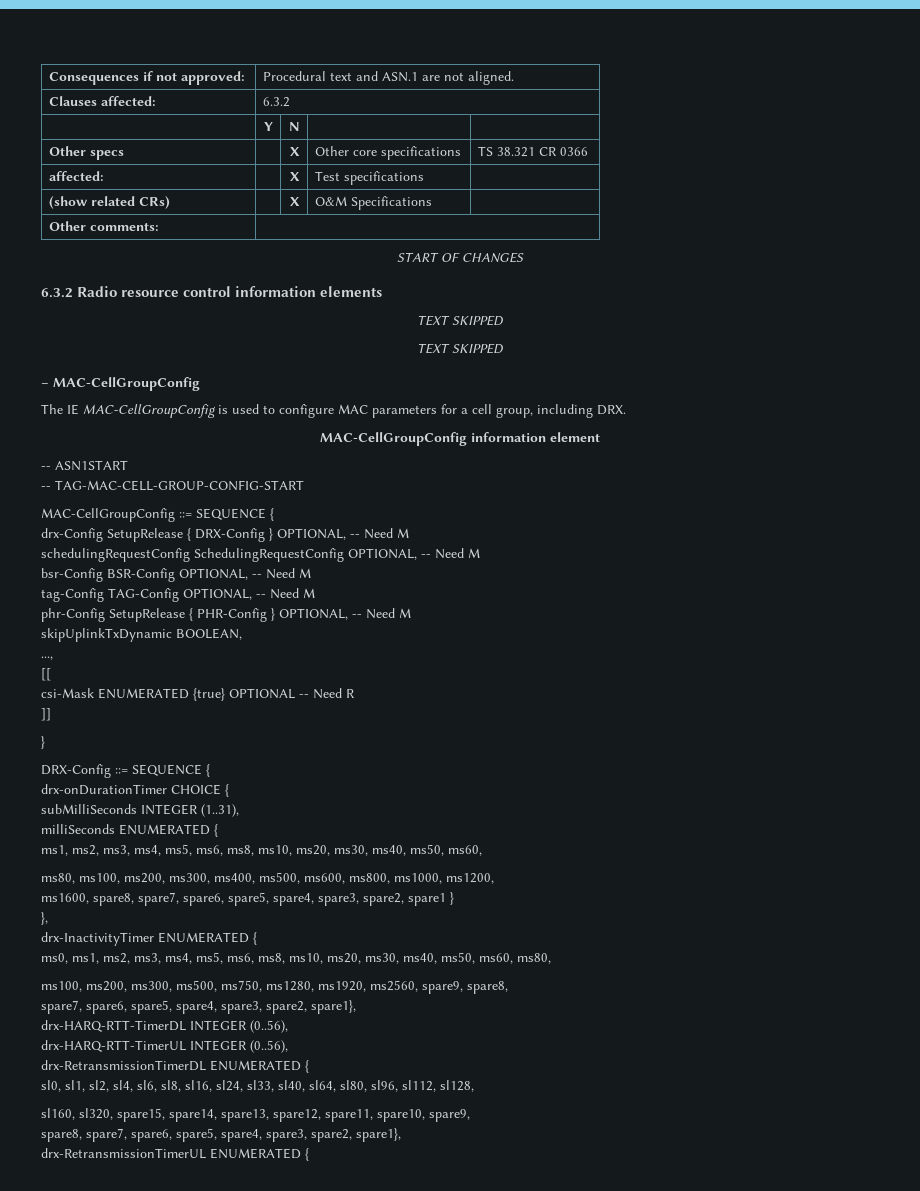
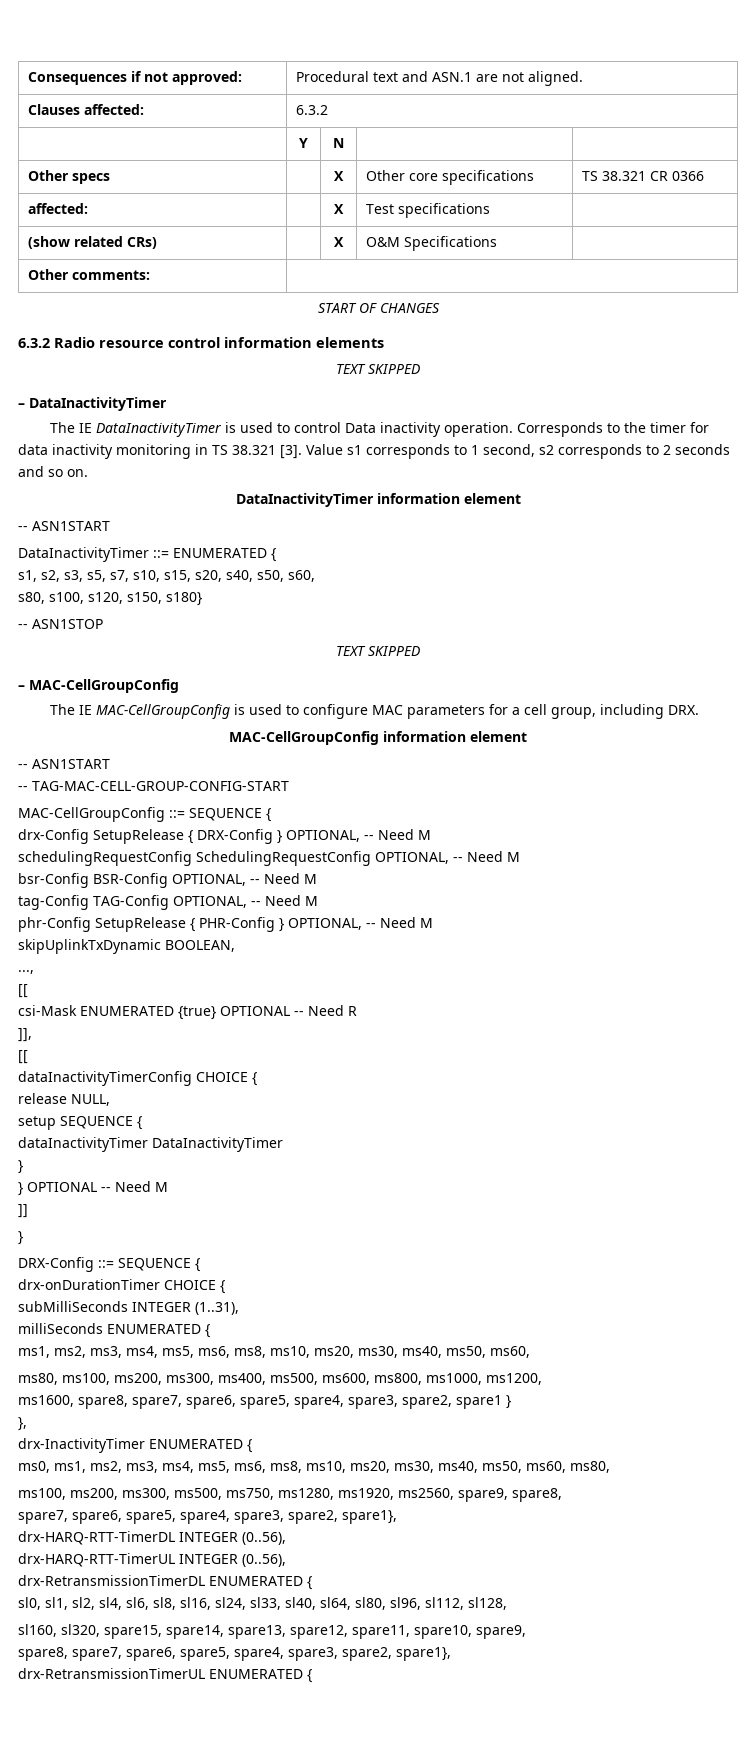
(504, 320) none -> [18,397,167,411] [50,422,710,437] [18,444,730,459] [18,466,88,477] [235,493,521,507] [18,521,110,531] [18,547,276,562] [18,570,315,582] [18,592,202,606] [18,619,103,629] // – DataInactivityTimer // The IE DataInactivityTimer is used to control Data inactivity operation. Corresponds to the timer for data inactivity monitoring in TS 38.321 [3]. Value s1 corresponds to 1 second, s2 corresponds to 2 seconds and so on. // DataInactivityTimer information element // -- ASN1START // DataInactivityTimer ::= ENUMERATED { // s1, s2, s3, s5, s7, s10, s15, s20, s40, s50, s60, // s80, s100, s120, s150, s180} // -- ASN1STOP
(355, 693) none -> [18,1028,32,1042] [18,1050,28,1064] [18,1071,257,1086] [18,1093,110,1106] [18,1116,142,1130] [18,1137,283,1152] [18,1160,23,1174] [18,1181,168,1196] // ]], // [[ // dataInactivityTimerConfig CHOICE { // release NULL, // setup SEQUENCE { // dataInactivityTimer DataInactivityTimer // } // } OPTIONAL -- Need M

